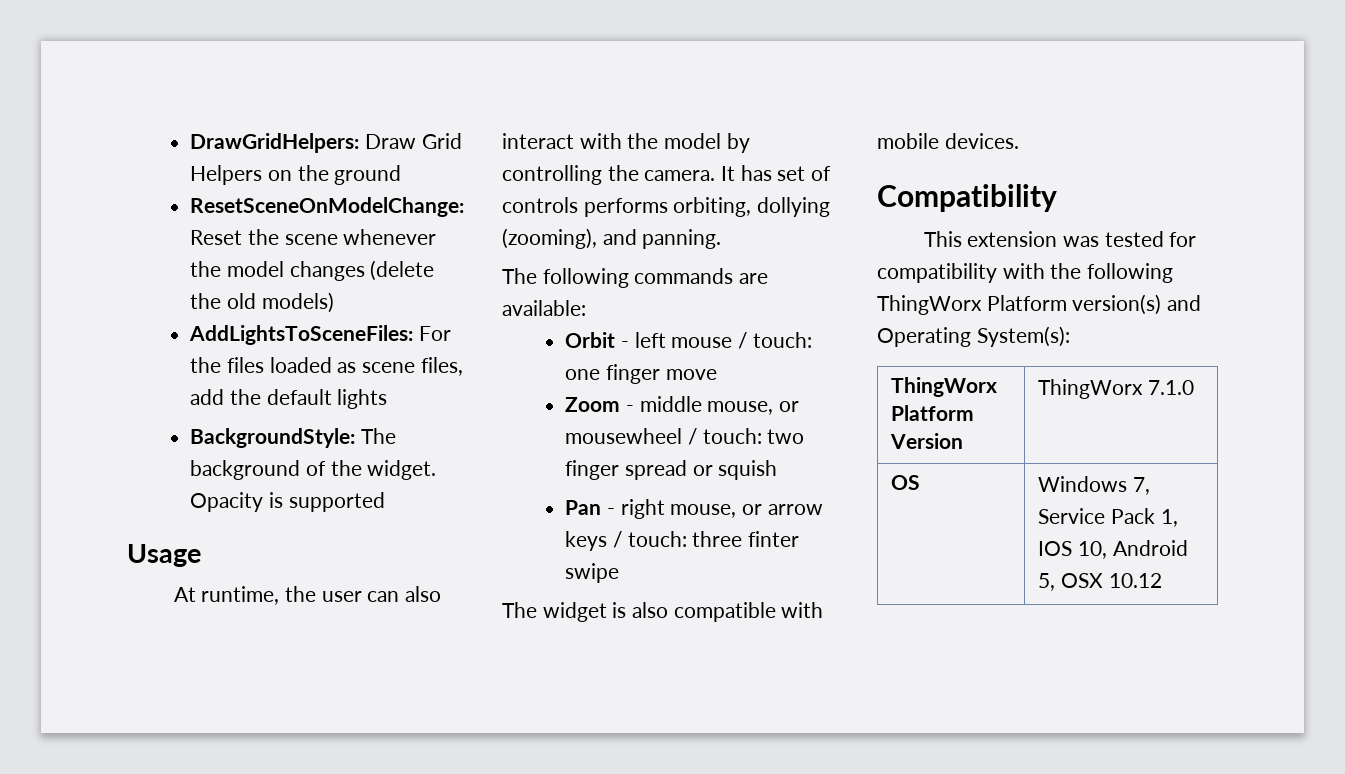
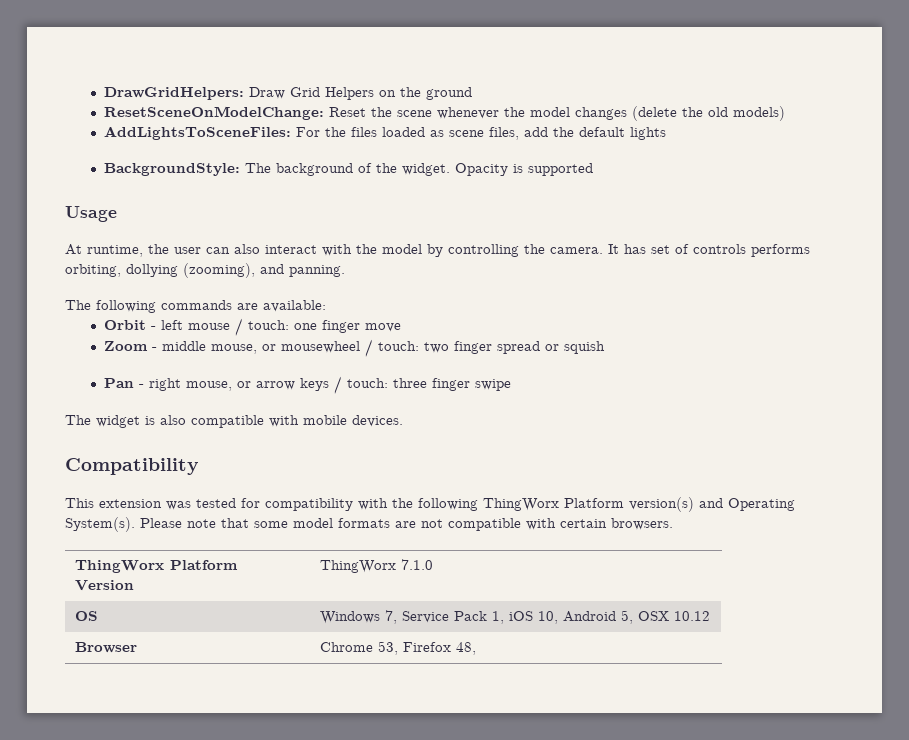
[748,531,800,547] finter -> [431,378,470,391] finger
[976,326,1070,347] System(s): -> [65,517,673,532] System(s). Please note that some model formats are not compatible with certain browsers.
[1038,541,1073,556] IOS -> [508,611,533,621] iOS
(1162, 580) none -> [74,642,137,653] [319,641,476,655] // Browser | Chrome 53, Firefox 48,

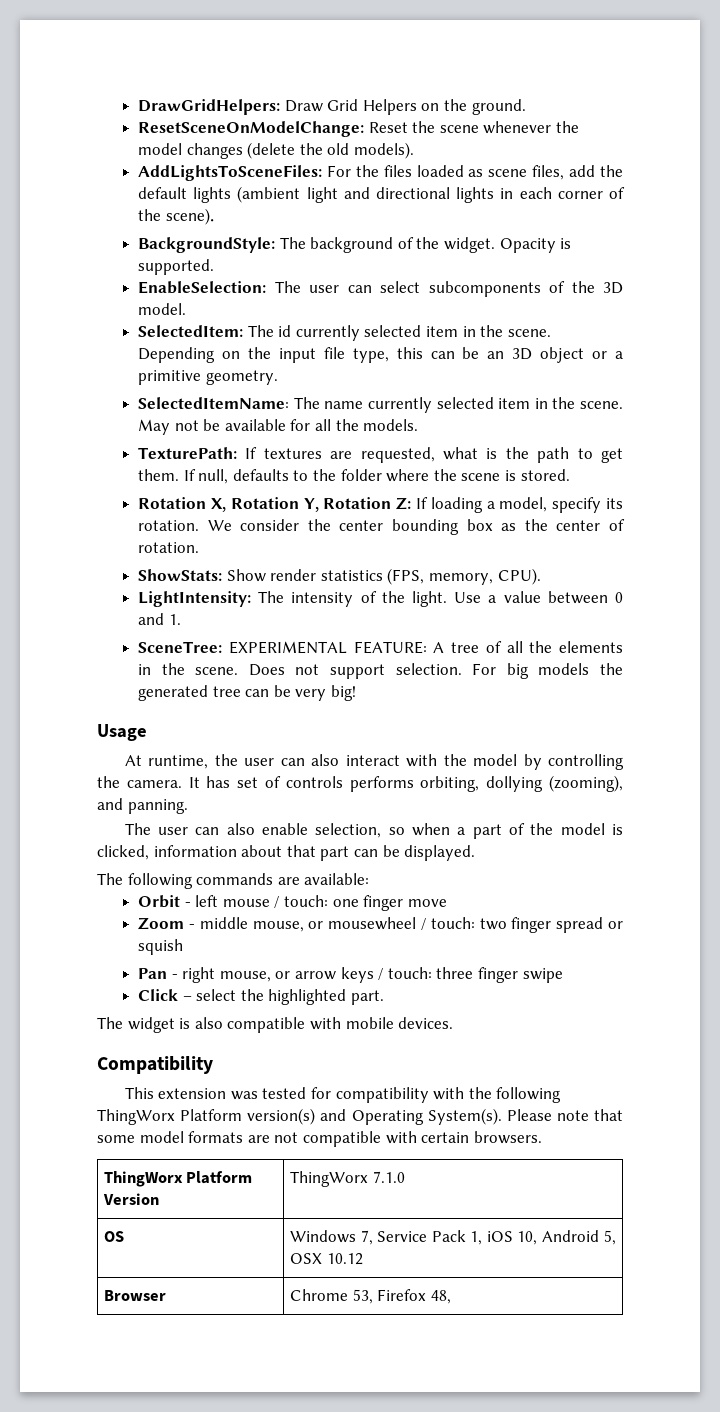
[425,87,472,100] ground -> [471,99,526,115] ground.
[732,106,785,121] models) -> [354,142,415,159] models).
(666, 133) none -> [237,186,625,203] [138,208,214,225] (ambient light and directional lights in each corner of the scene).
[527,163,593,176] supported -> [138,259,215,275] [138,281,623,297] [138,303,187,315] [138,325,551,341] [138,347,624,363] [138,370,278,385] [138,397,623,413] [138,419,419,435] [138,447,623,463] [138,469,570,484] [138,497,623,513] [138,519,625,535] [138,542,200,553] [138,568,541,585] [138,591,624,607] [138,613,181,625] [138,641,623,654] [138,663,623,679] [138,685,357,701] supported. // EnableSelection: The user can select subcomponents of the 3D model. // SelectedItem: The id currently selected item in the scene. Depending on the input file type, this can be an 3D object or a primitive geometry. // SelectedItemName: The name currently selected item in the scene. May not be available for all the models. // TexturePath: If textures are requested, what is the path to get them. If null, defaults to the folder where the scene is stored. // Rotation X, Rotation Y, Rotation Z: If loading a model, specify its rotation. We consider the center bounding box as the center of rotation. // ShowStats: Show render statistics (FPS, memory, CPU). // LightIntensity: The intensity of the light. Use a value between 0 and 1. // SceneTree: EXPERIMENTAL FEATURE: A tree of all the elements in the scene. Does not support selection. For big models the generated tree can be very big!
(345, 271) none -> [124,823,624,839] [97,845,476,861] // The user can also enable selection, so when a part of the model is clicked, information about that part can be displayed.
(511, 385) none -> [138,989,385,1005] // Click – select the highlighted part.

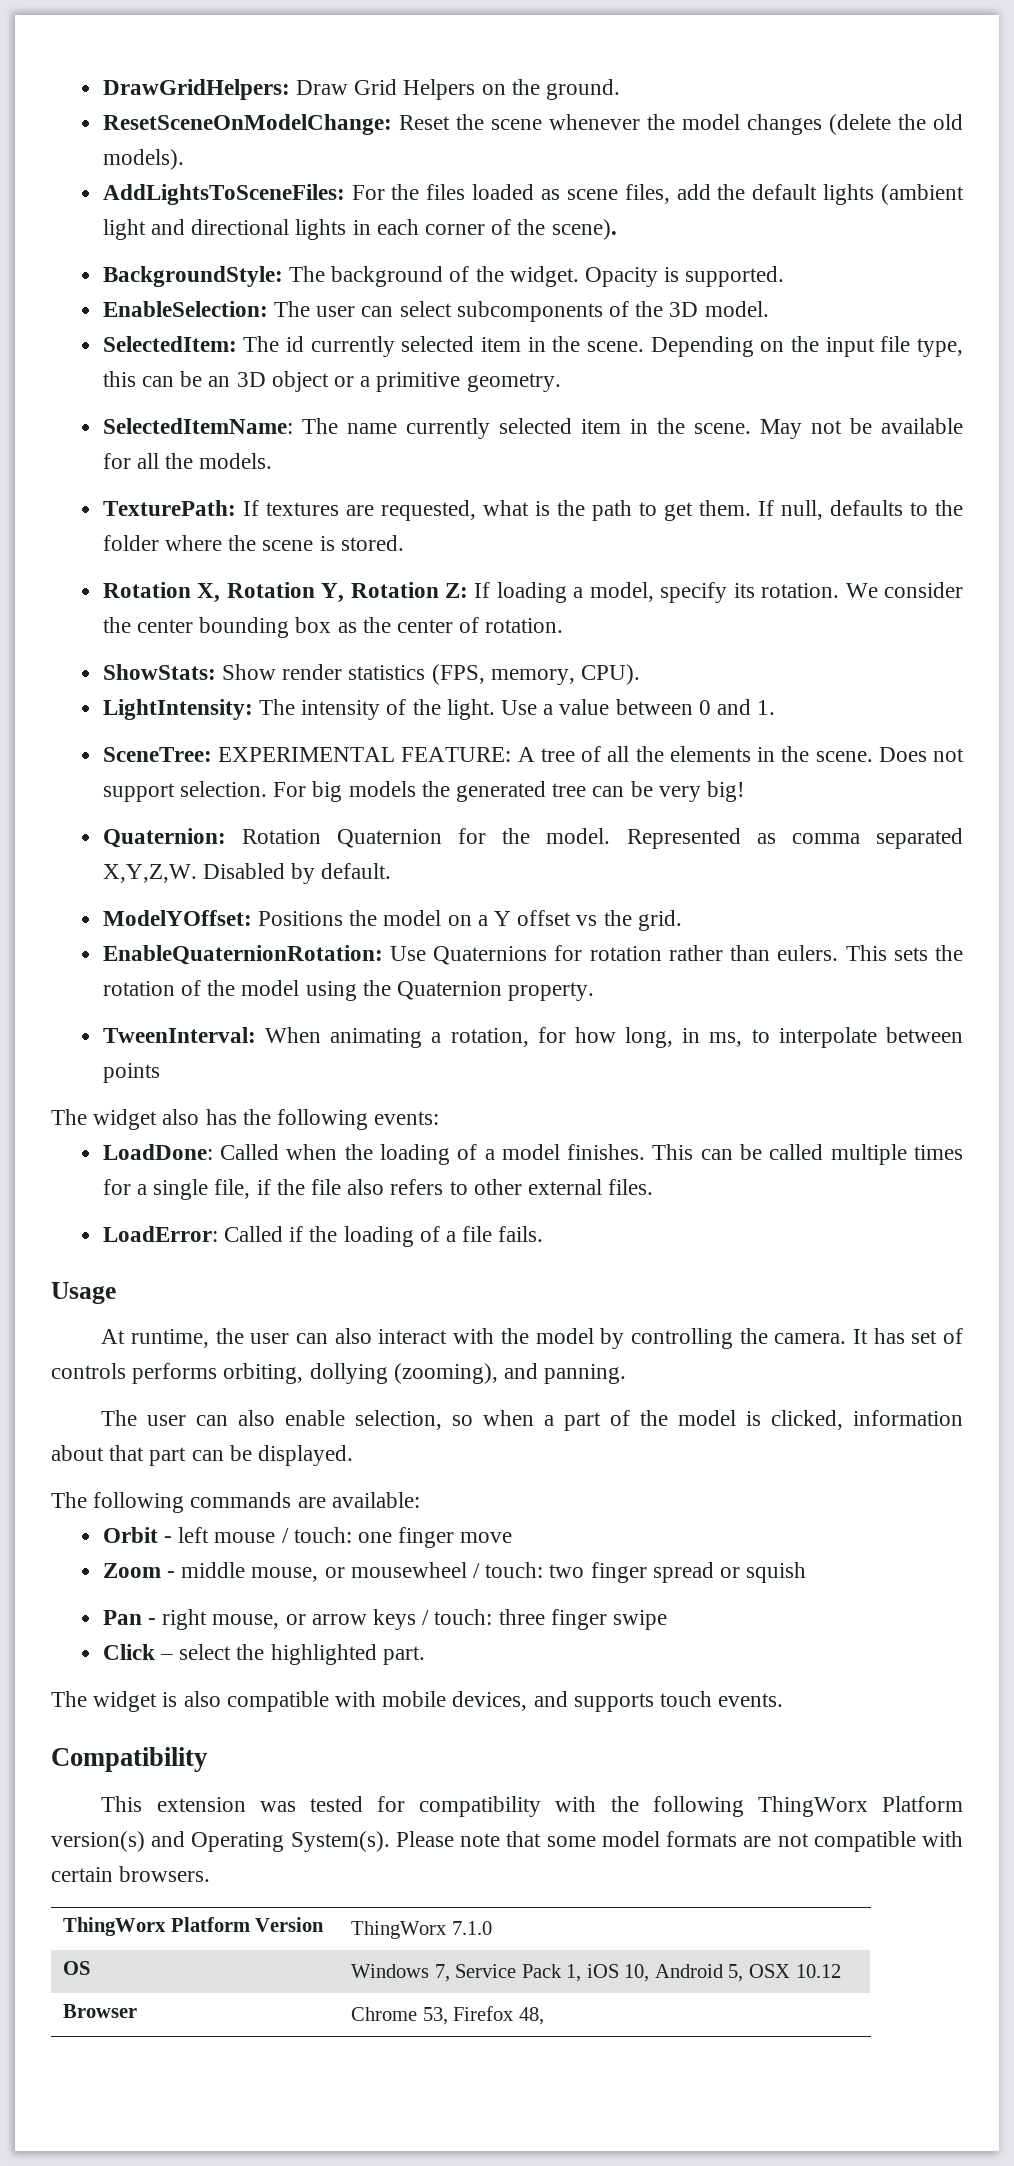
(357, 693) none -> [102,828,964,849] [102,863,392,884] [102,910,682,931] [102,945,963,965] [102,980,595,1001] [102,1027,963,1048] [102,1063,160,1083] [51,1109,440,1130] [102,1144,964,1165] [102,1179,654,1200] [102,1226,544,1247] // Quaternion: Rotation Quaternion for the model. Represented as comma separated X,Y,Z,W. Disabled by default. // ModelYOffset: Positions the model on a Y offset vs the grid. // EnableQuaternionRotation: Use Quaternions for rotation rather than eulers. This sets the rotation of the model using the Quaternion property. // TweenInterval: When animating a rotation, for how long, in ms, to interpolate between points // The widget also has the following events: // LoadDone: Called when the loading of a model finishes. This can be called multiple times for a single file, if the file also refers to other external files. // LoadError: Called if the loading of a file fails.
[398,1017,454,1029] devices. -> [452,1691,784,1712] devices, and supports touch events.

